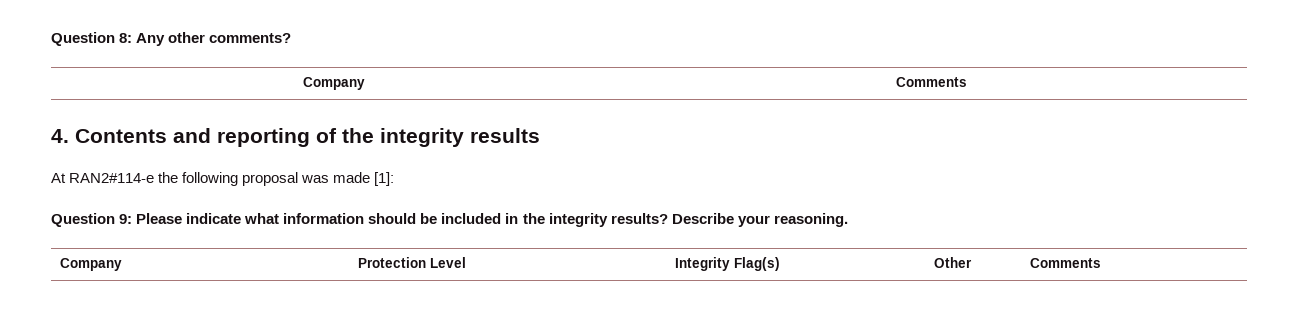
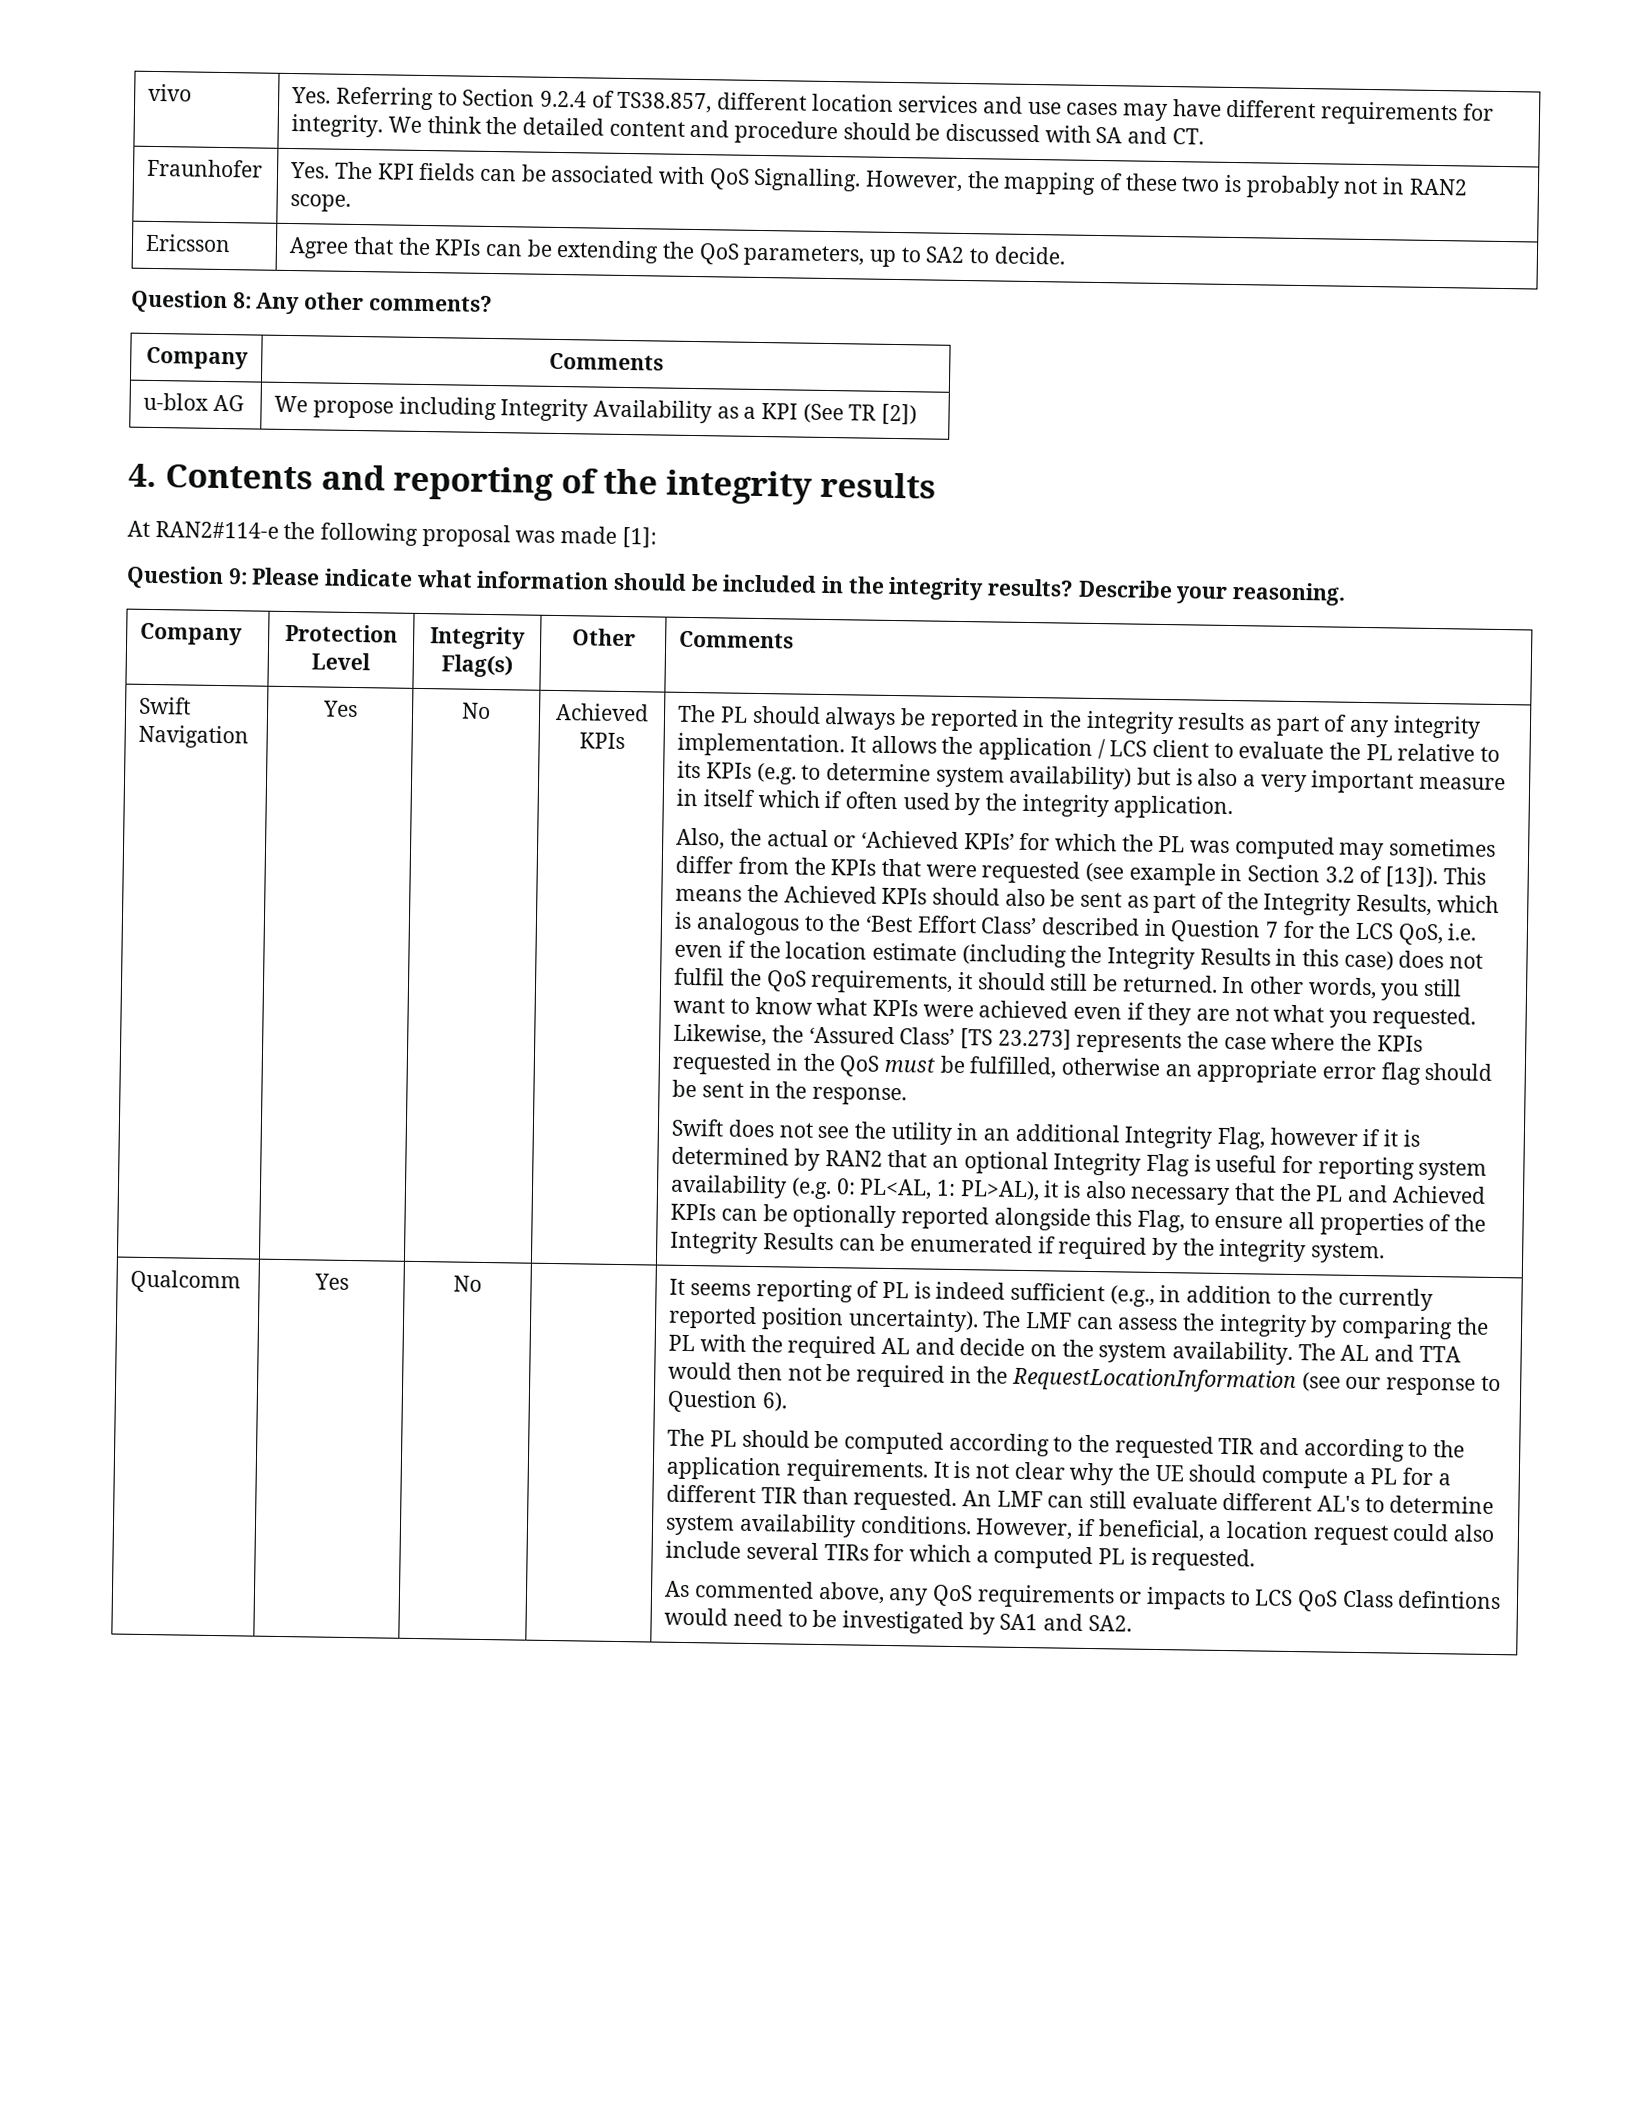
(51, 39) none -> [148,83,193,102] [291,86,1494,126] [291,114,1204,145] [146,158,264,178] [289,161,1468,199] [290,194,352,212] [145,233,232,253] [289,236,1066,268] vivo | Yes. Referring to Section 9.2.4 of TS38.857, different location services and use cases may have different requirements for integrity. We think the detailed content and procedure should be discussed with SA and CT. // Fraunhofer | Yes. The KPI fields can be associated with QoS Signalling. However, the mapping of these two is probably not in RAN2 scope. // Ericsson | Agree that the KPIs can be extending the QoS parameters, up to SA2 to decide. //
(967, 82) none -> [143,392,245,412] [274,395,918,426] // u-blox AG | We propose including Integrity Availability as a KPI (See TR [2])
(1101, 263) none -> [139,696,192,715] [138,724,250,749] [321,700,358,718] [461,702,491,720] [555,703,649,722] [578,732,625,750] [677,704,1481,739] [677,732,1501,763] [677,760,1507,794] [676,788,1234,820] [676,827,1497,861] [675,855,1486,889] [675,884,1499,917] [674,911,1478,946] [674,940,1484,971] [674,967,1463,1001] [673,996,1476,1030] [673,1023,1423,1054] [672,1051,1493,1085] [672,1079,908,1106] [671,1118,1420,1150] [671,1146,1488,1181] [670,1174,1486,1206] [670,1203,1487,1236] [670,1230,1386,1264] [130,1269,242,1294] [313,1273,349,1290] [453,1275,482,1292] [669,1278,1434,1312] [668,1305,1489,1340] [668,1334,1461,1366] [668,1361,1501,1396] [667,1389,789,1414] [667,1428,1466,1462] [666,1456,1451,1489] [666,1484,1495,1515] [665,1513,1496,1546] [665,1540,1256,1572] [664,1580,1502,1612] [664,1607,1132,1635] // Swift Navigation | Yes | No | Achieved KPIs | The PL should always be reported in the integrity results as part of any integrity implementation. It allows the application / LCS client to evaluate the PL relative to its KPIs (e.g. to determine system availability) but is also a very important measure in itself which if often used by the integrity application. // Also, the actual or ‘Achieved KPIs’ for which the PL was computed may sometimes differ from the KPIs that were requested (see example in Section 3.2 of [13]). This means the Achieved KPIs should also be sent as part of the Integrity Results, which is analogous to the ‘Best Effort Class’ described in Question 7 for the LCS QoS, i.e. even if the location estimate (including the Integrity Results in this case) does not fulfil the QoS requirements, it should still be returned. In other words, you still want to know what KPIs were achieved even if they are not what you requested. Likewise, the ‘Assured Class’ [TS 23.273] represents the case where the KPIs requested in the QoS must be fulfilled, otherwise an appropriate error flag should be sent in the response. // Swift does not see the utility in an additional Integrity Flag, however if it is determined by RAN2 that an optional Integrity Flag is useful for reporting system availability (e.g. 0: PL<AL, 1: PL>AL), it is also necessary that the PL and Achieved KPIs can be optionally reported alongside this Flag, to ensure all properties of the Integrity Results can be enumerated if required by the integrity system. // Qualcomm | Yes | No | | It seems reporting of PL is indeed sufficient (e.g., in addition to the currently reported position uncertainty). The LMF can assess the integrity by comparing the PL with the required AL and decide on the system availability. The AL and TTA would then not be required in the RequestLocationInformation (see our response to Question 6). // The PL should be computed according to the requested TIR and according to the application requirements. It is not clear why the UE should compute a PL for a different TIR than requested. An LMF can still evaluate different AL's to determine system availability conditions. However, if beneficial, a location request could also include several TIRs for which a computed PL is requested. // As commented above, any QoS requirements or impacts to LCS QoS Class defintions would need to be investigated by SA1 and SA2.

